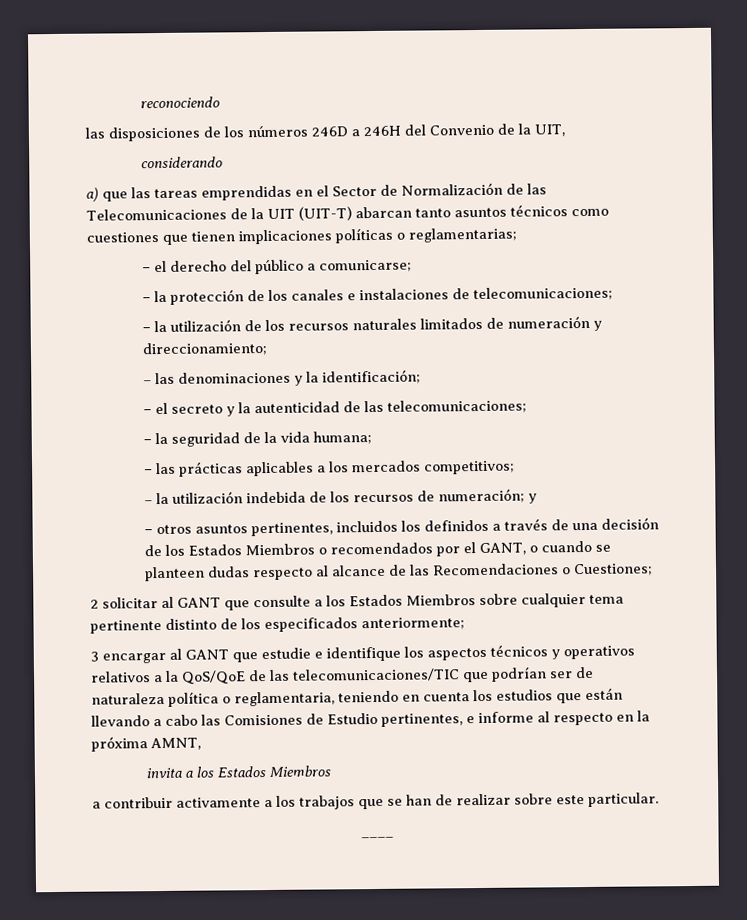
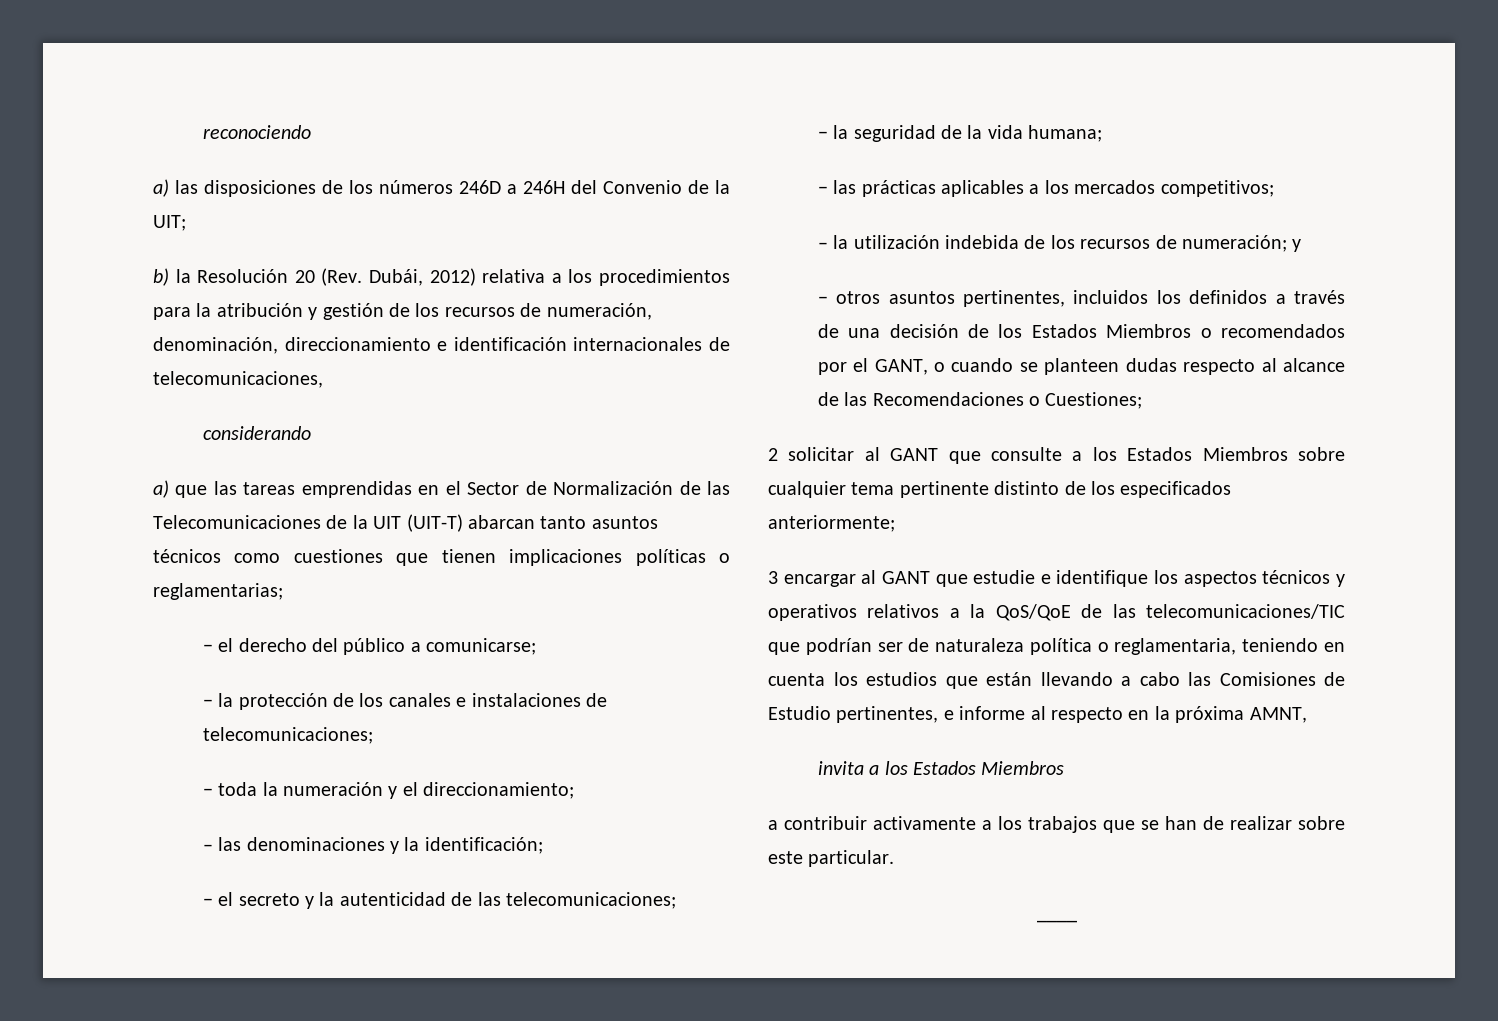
(220, 102) none -> [153,179,169,197] a)
[534,124,565,137] UIT, -> [153,215,186,231] [153,268,731,286] [153,303,652,320] [153,337,731,354] [153,371,323,388] UIT; // b) la Resolución 20 (Rev. Dubái, 2012) relativa a los procedimientos para la atribución y gestión de los recursos de numeración, denominación, direccionamiento e identificación internacionales de telecomunicaciones,
[153,317,504,333] la utilización de los recursos naturales limitados de -> [218,782,278,796] toda la
(602, 325) none -> [402,782,418,796] el

